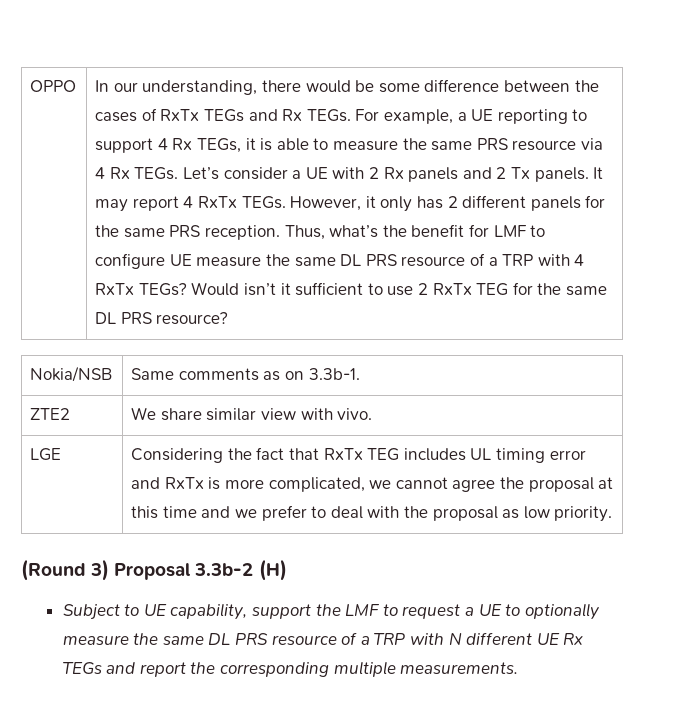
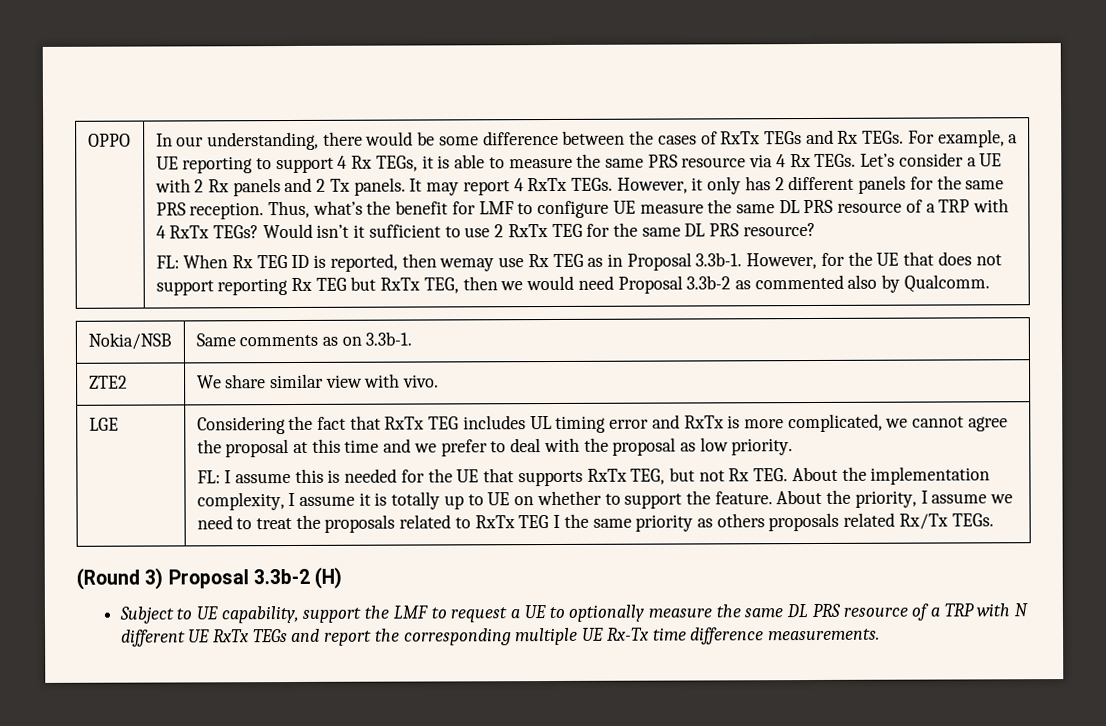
(229, 318) none -> [155,251,1002,272] [155,274,990,296] // FL: When Rx TEG ID is reported, then wemay use Rx TEG as in Proposal 3.3b-1. However, for the UE that does not support reporting Rx TEG but RxTx TEG, then we would need Proposal 3.3b-2 as commented also by Qualcomm.
(613, 514) none -> [196,466,991,487] [196,489,1014,511] [196,512,994,533] // FL: I assume this is needed for the UE that supports RxTx TEG, but not Rx TEG. About the implementation complexity, I assume it is totally up to UE on whether to support the feature. About the priority, I assume we need to treat the proposals related to RxTx TEG I the same priority as others proposals related Rx/Tx TEGs.
[563,633,584,645] Rx -> [212,629,250,643] RxTx
(396, 669) none -> [582,627,765,645] UE Rx-Tx time difference

